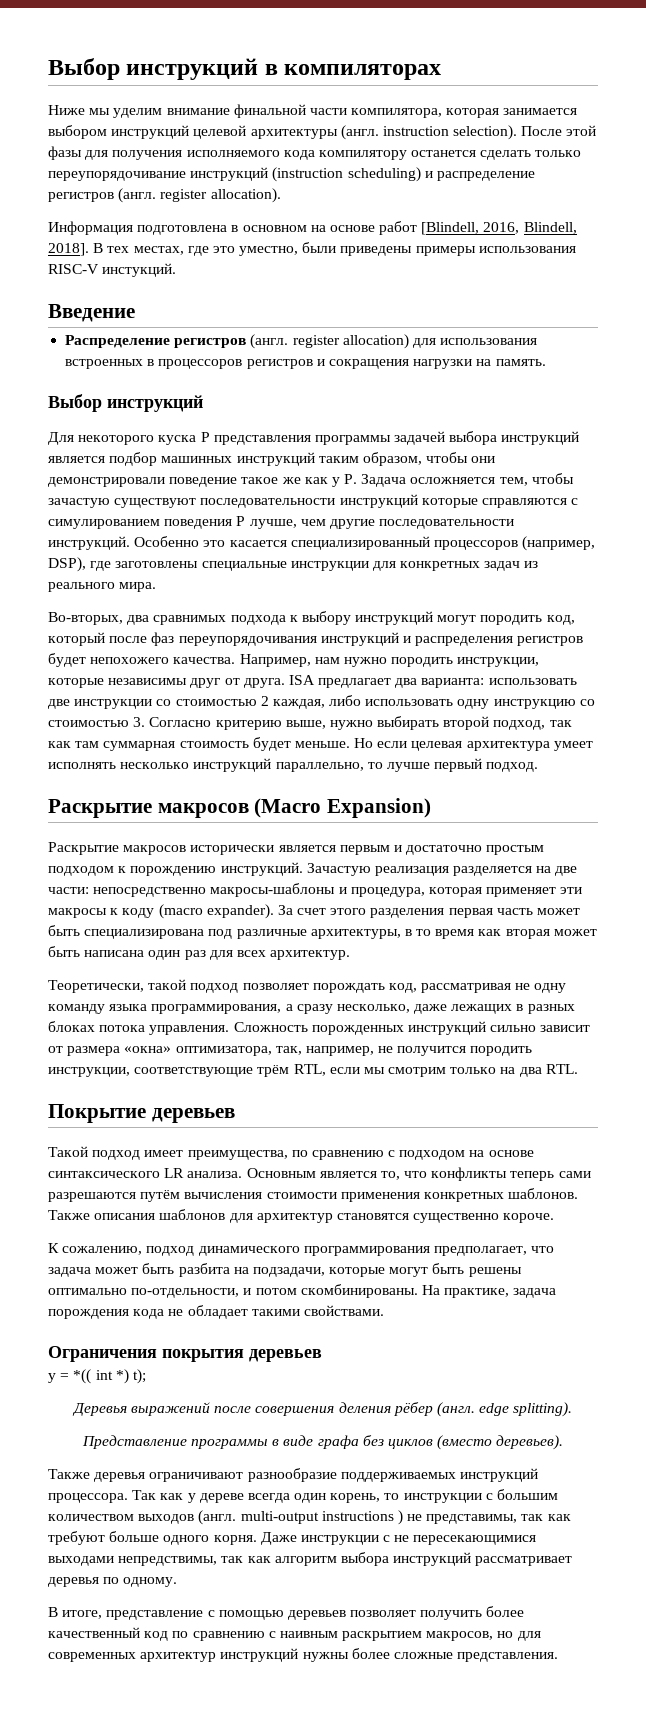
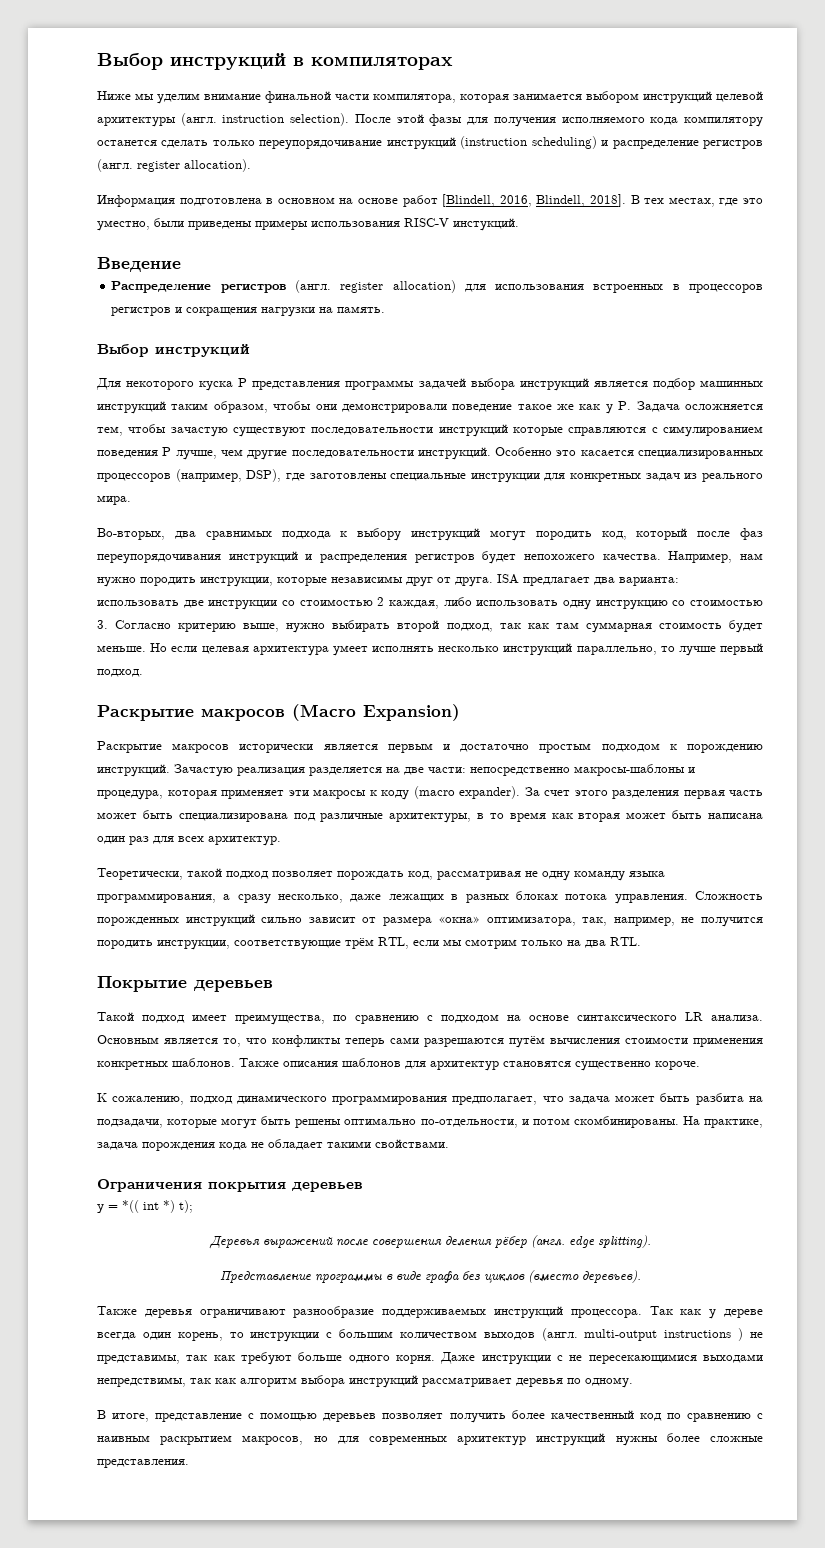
[290,536,430,550] специализированный -> [638,450,763,459] специализированных

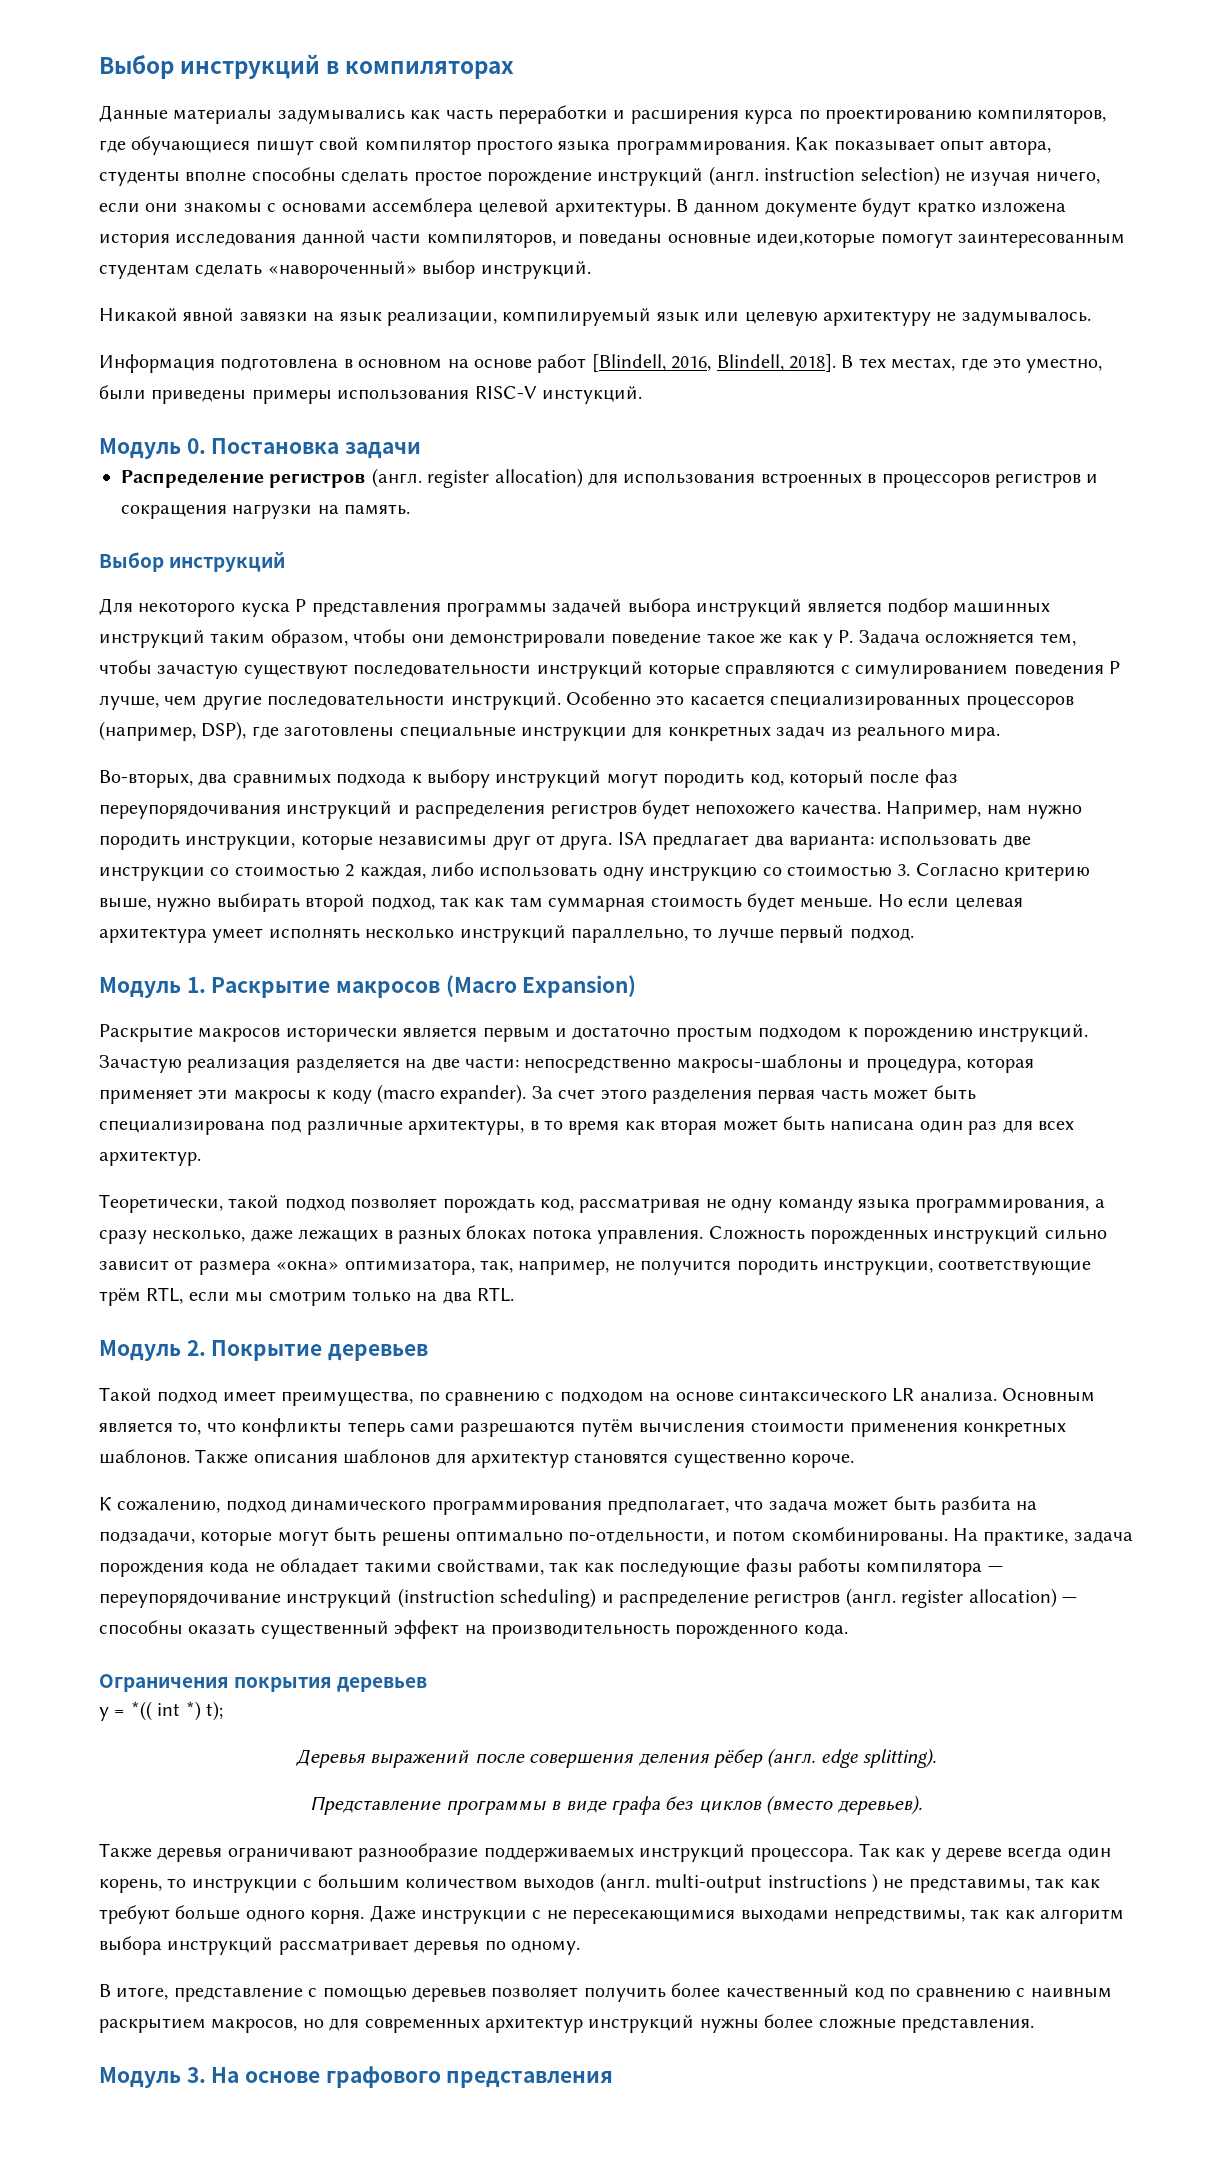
[97,91,763,104] [97,113,764,127] [97,136,764,150] [97,159,251,172] Ниже мы уделим внимание финальной части компилятора, которая занимается выбором инструкций целевой архитектуры (англ. instruction selection). После этой фазы для получения исполняемого кода компилятору останется сделать только переупорядочивание инструкций (instruction scheduling) и распределение регистров (англ. register allocation). -> [99,105,1107,124] [99,136,1052,155] [99,166,1100,186] [99,198,1067,217] [99,230,1125,248] [99,260,591,279] [99,308,1091,326] Данные материалы задумывались как часть переработки и расширения курса по проектированию компиляторов, где обучающиеся пишут свой компилятор простого языка программирования. Как показывает опыт автора, студенты вполне способны сделать простое порождение инструкций (англ. instruction selection) не изучая ничего, если они знакомы с основами ассемблера целевой архитектуры. В данном документе будут кратко изложена история исследования данной части компиляторов, и поведаны основные идеи,которые помогут заинтересованным студентам сделать «навороченный» выбор инструкций. // Никакой явной завязки на язык реализации, компилируемый язык или целевую архитектуру не задумывалось.
[97,257,181,272] Введение -> [99,438,422,459] Модуль 0. Постановка задачи
(143, 673) none -> [99,977,206,998] Модуль 1.
(641, 941) none -> [99,1340,206,1361] Модуль 2.
[375,1139,449,1148] свойствами. -> [437,1558,1003,1577] [99,1588,1077,1608] [99,1620,848,1639] свойствами, так как последующие фазы работы компилятора — переупорядочивание инструкций (instruction scheduling) и распределение регистров (англ. register allocation) — способны оказать существенный эффект на производительность порожденного кода.
(189, 1463) none -> [99,2066,614,2088] // Модуль 3. На основе графового представления

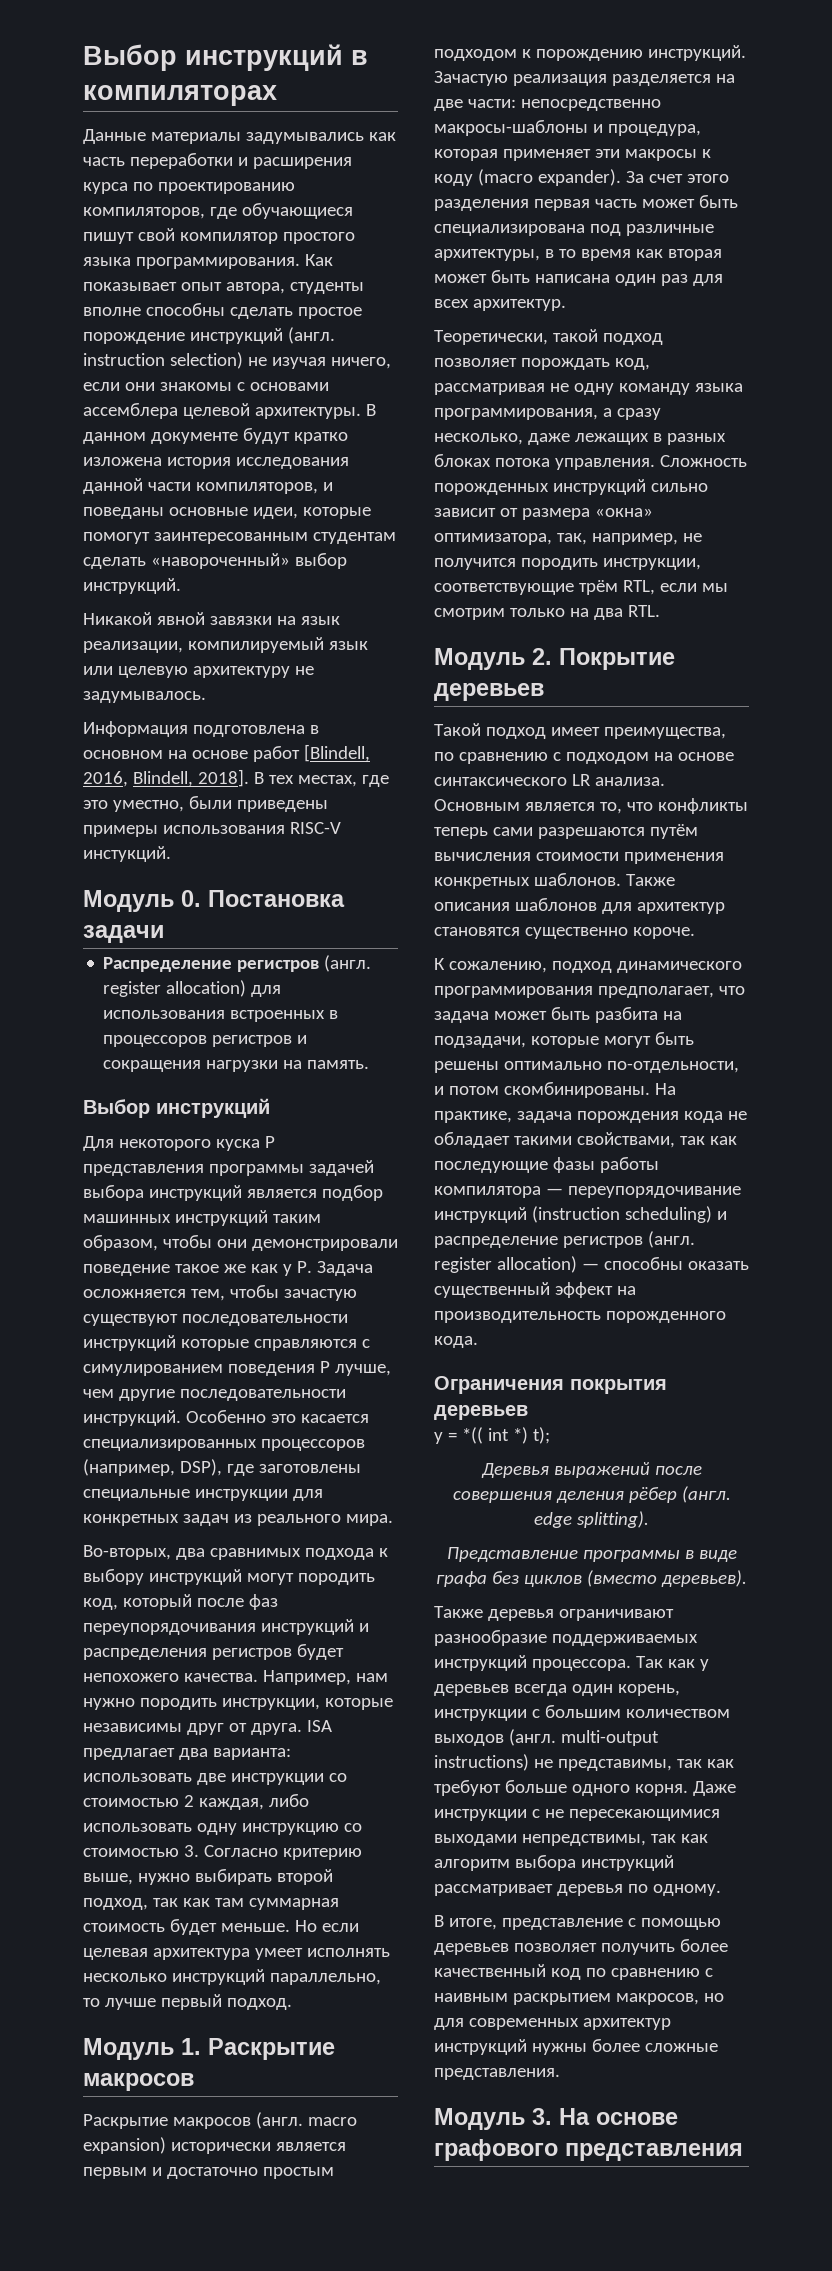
[756,233,876,248] идеи,которые -> [252,507,371,519] идеи, которые
[445,975,637,998] [99,1024,281,1042] (Macro Expansion) // Раскрытие макросов -> [83,2112,357,2129] [83,2137,166,2154] // Раскрытие макросов (англ. macro expansion)
[945,1847,1002,1862] дереве -> [434,1684,509,1696] деревьев
[167,1878,187,1888] то -> (680, 1690) none
[767,1873,878,1893] instructions ) -> [434,1754,529,1771] instructions)

